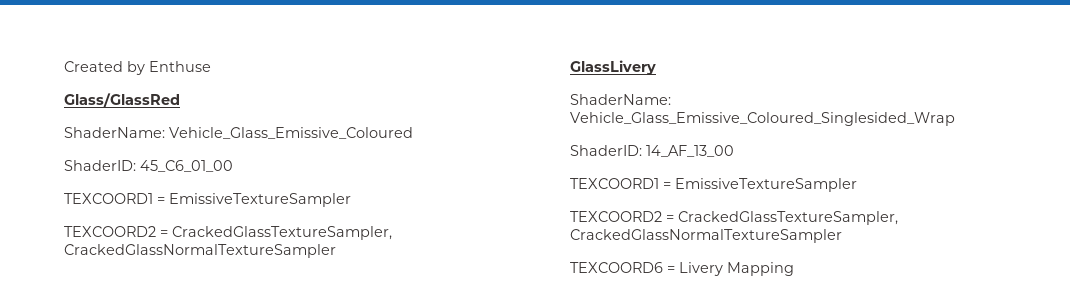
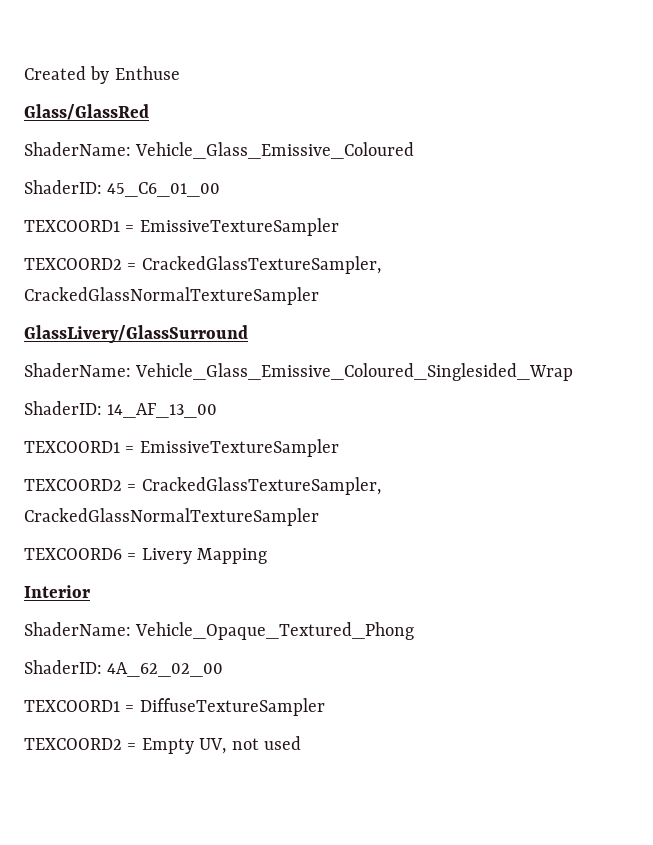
[570,60,656,75] GlassLivery -> [24,325,248,343] GlassLivery/GlassSurround
(794, 269) none -> [24,585,90,598] [24,622,415,640] [24,660,224,677] [24,698,325,716] [24,736,301,754] // Interior // ShaderName: Vehicle_Opaque_Textured_Phong // ShaderID: 4A_62_02_00 // TEXCOORD1 = DiffuseTextureSampler // TEXCOORD2 = Empty UV, not used

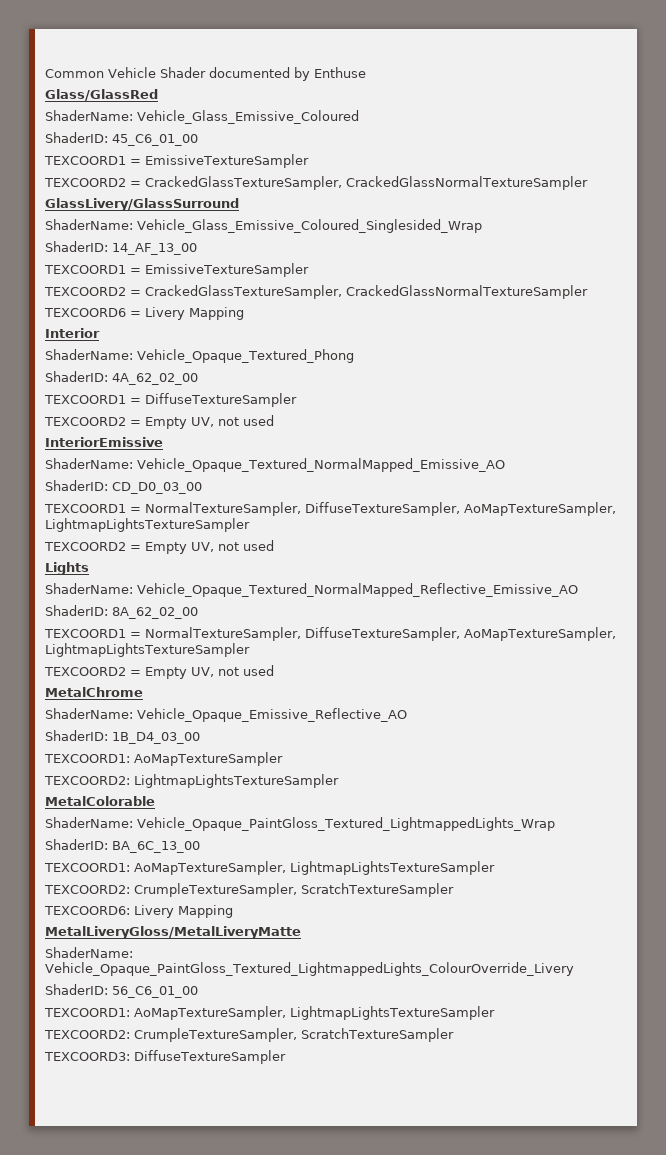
[24,66,86,80] Created -> [45,67,290,78] Common Vehicle Shader documented
(301, 743) none -> [45,437,163,447] [45,458,505,472] [45,480,202,494] [44,502,616,516] [45,518,250,532] [44,540,274,554] [45,562,89,575] [45,583,578,597] [45,605,198,619] [44,627,616,641] [45,643,250,657] [44,665,274,679] [45,687,143,697] [45,708,407,722] [45,730,200,744] [44,752,283,766] [44,774,339,788] [45,796,155,806] [45,817,555,831] [45,839,200,853] [44,861,495,875] [44,883,454,897] [44,905,233,918] [45,926,301,939] [45,947,133,958] [45,962,574,976] [45,984,198,998] [44,1006,495,1020] [44,1028,454,1042] [44,1050,286,1064] // InteriorEmissive // ShaderName: Vehicle_Opaque_Textured_NormalMapped_Emissive_AO // ShaderID: CD_D0_03_00 // TEXCOORD1 = NormalTextureSampler, DiffuseTextureSampler, AoMapTextureSampler, LightmapLightsTextureSampler // TEXCOORD2 = Empty UV, not used // Lights // ShaderName: Vehicle_Opaque_Textured_NormalMapped_Reflective_Emissive_AO // ShaderID: 8A_62_02_00 // TEXCOORD1 = NormalTextureSampler, DiffuseTextureSampler, AoMapTextureSampler, LightmapLightsTextureSampler // TEXCOORD2 = Empty UV, not used // MetalChrome // ShaderName: Vehicle_Opaque_Emissive_Reflective_AO // ShaderID: 1B_D4_03_00 // TEXCOORD1: AoMapTextureSampler // TEXCOORD2: LightmapLightsTextureSampler // MetalColorable // ShaderName: Vehicle_Opaque_PaintGloss_Textured_LightmappedLights_Wrap // ShaderID: BA_6C_13_00 // TEXCOORD1: AoMapTextureSampler, LightmapLightsTextureSampler // TEXCOORD2: CrumpleTextureSampler, ScratchTextureSampler // TEXCOORD6: Livery Mapping // MetalLiveryGloss/MetalLiveryMatte // ShaderName: Vehicle_Opaque_PaintGloss_Textured_LightmappedLights_ColourOverride_Livery // ShaderID: 56_C6_01_00 // TEXCOORD1: AoMapTextureSampler, LightmapLightsTextureSampler // TEXCOORD2: CrumpleTextureSampler, ScratchTextureSampler // TEXCOORD3: DiffuseTextureSampler

